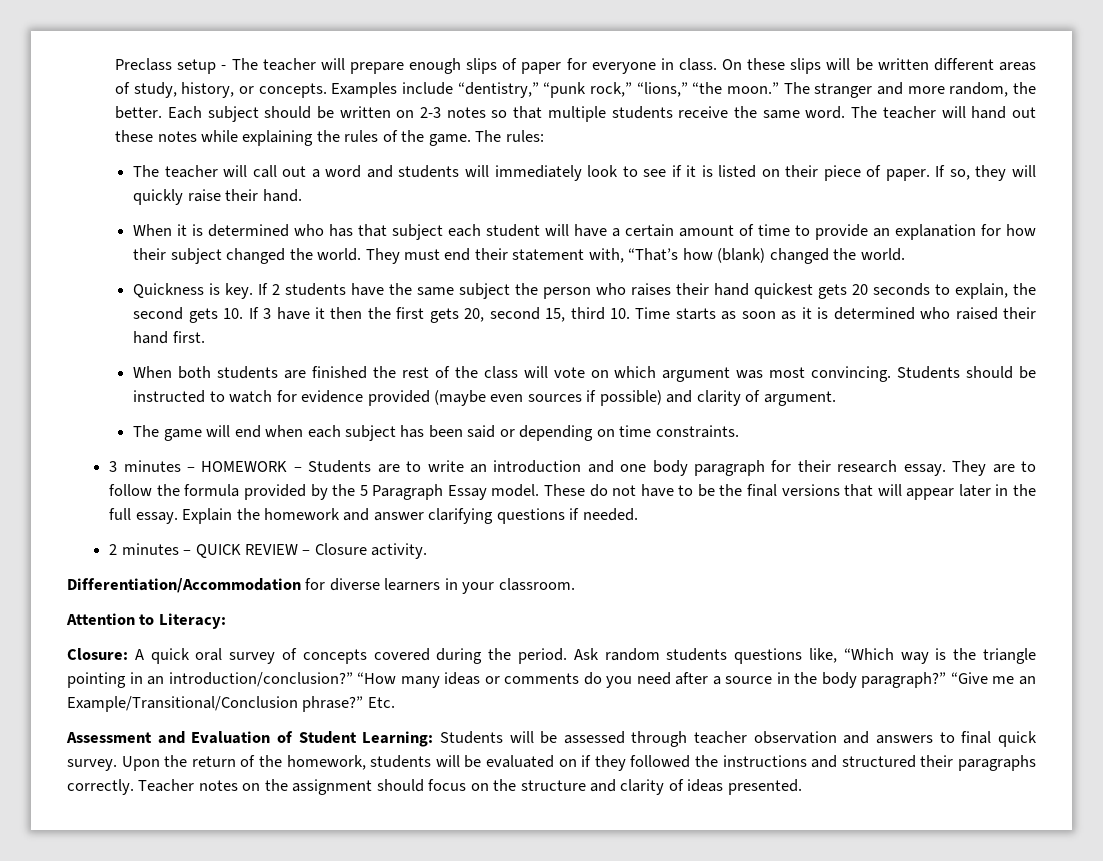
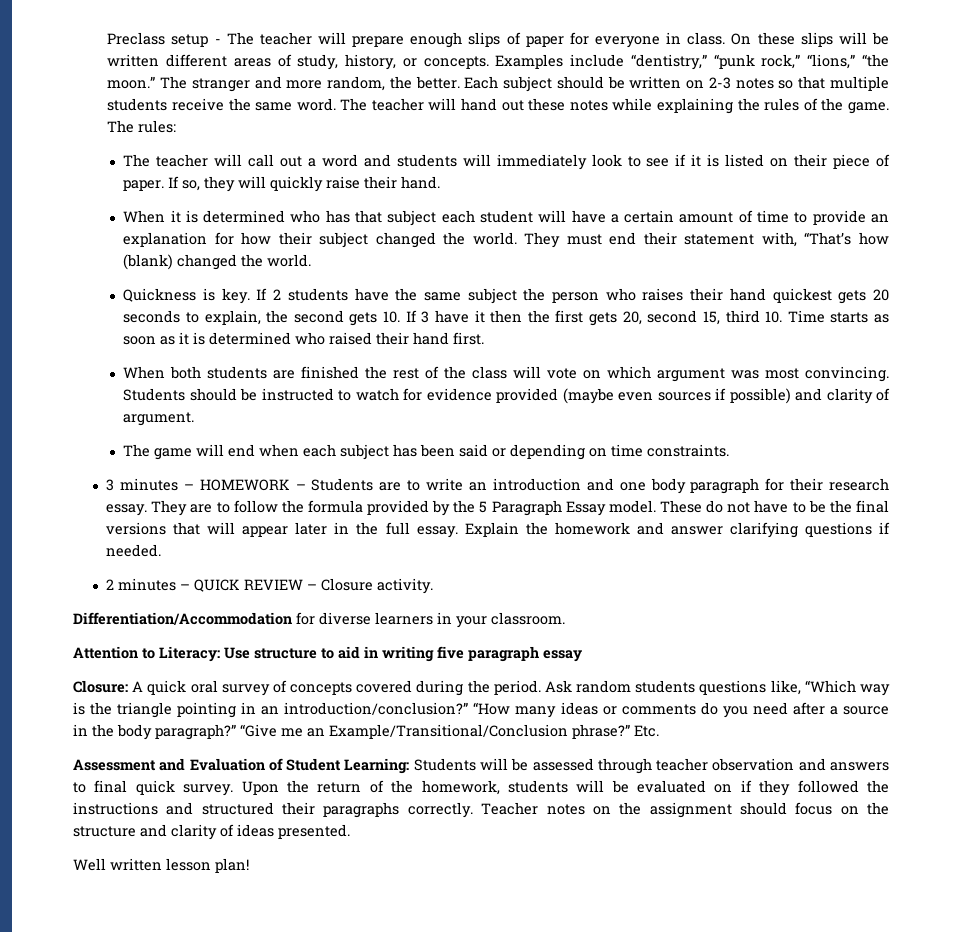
(226, 621) none -> [224,646,582,662] Use structure to aid in writing five paragraph essay
(802, 787) none -> [73,858,249,873] // Well written lesson plan!

